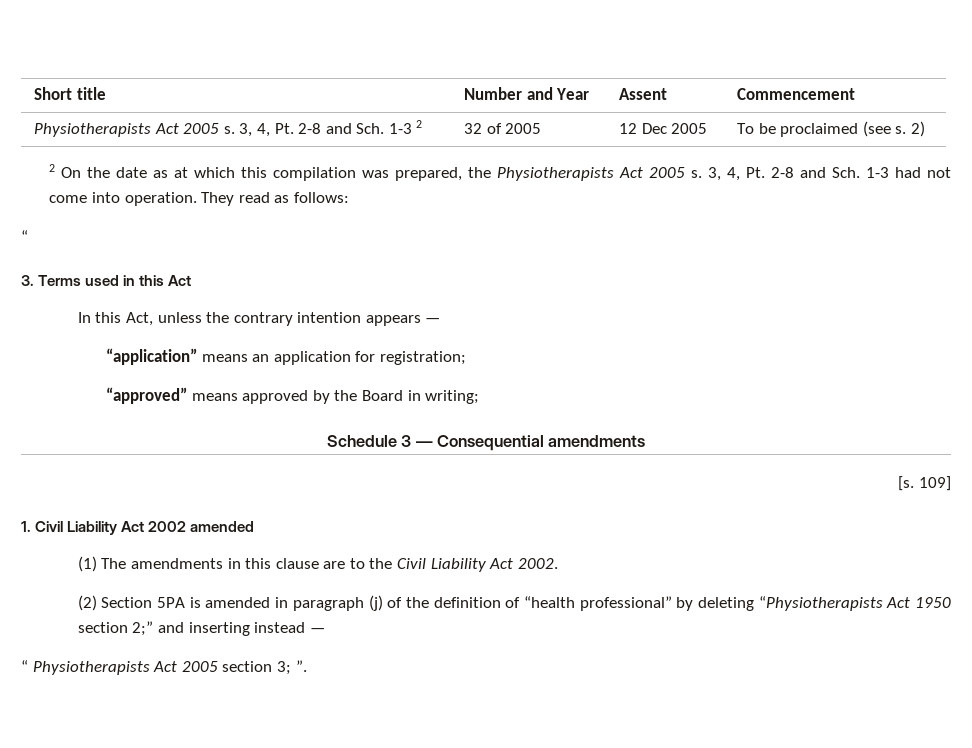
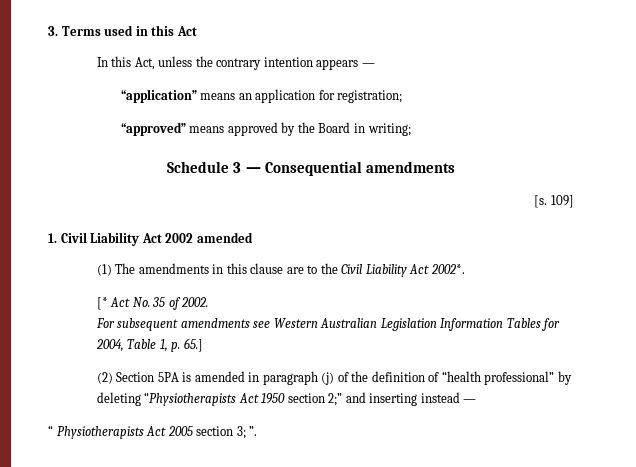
[33,87,106,100] [463,87,590,100] [618,88,667,100] [736,88,855,100] [33,120,423,137] [463,123,542,134] [618,123,708,134] [736,121,925,137] [49,164,952,181] [49,192,349,206] [21,230,28,242] Short title | Number and Year | Assent | Commencement // Physiotherapists Act 2005 s. 3, 4, Pt. 2-8 and Sch. 1-3 2 | 32 of 2005 | 12 Dec 2005 | To be proclaimed (see s. 2) // 2 On the date as at which this compilation was prepared, the Physiotherapists Act 2005 s. 3, 4, Pt. 2-8 and Sch. 1-3 had not come into operation. They read as follows: // “ // -> (48, 31) none
[517,558,558,569] 2002. -> [430,264,465,274] [96,297,209,310] [95,318,561,331] [95,338,203,352] 2002*. // [* Act No. 35 of 2002. // For subsequent amendments see Western Australian Legislation Information Tables for 2004, Table 1, p. 65.]

